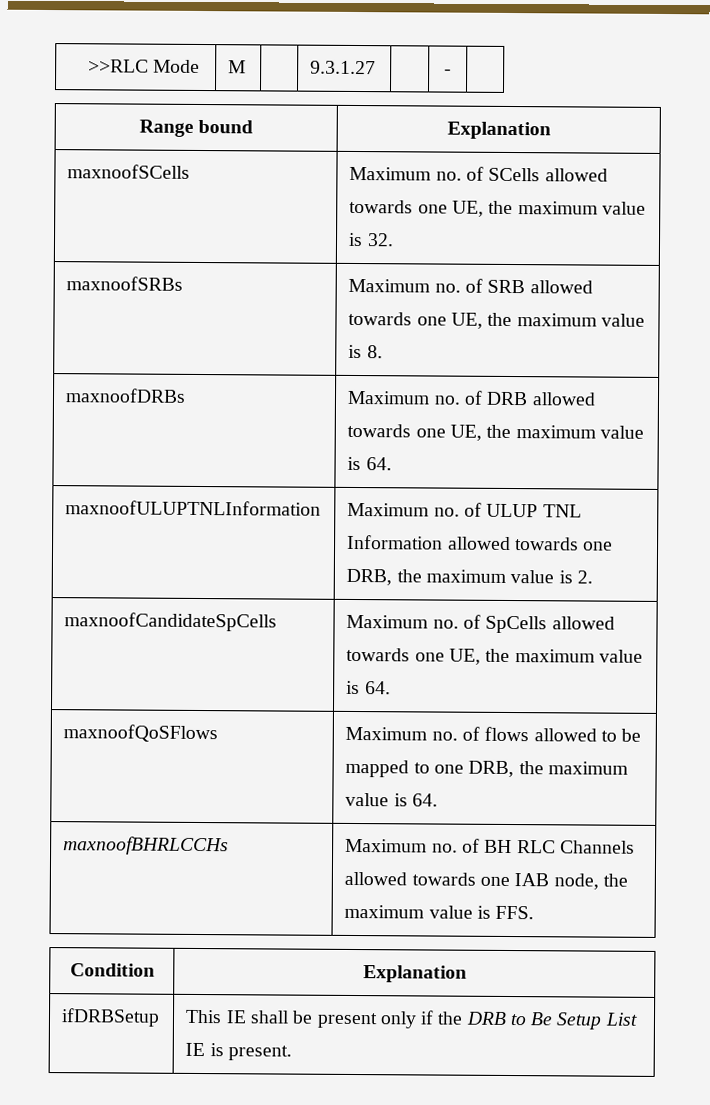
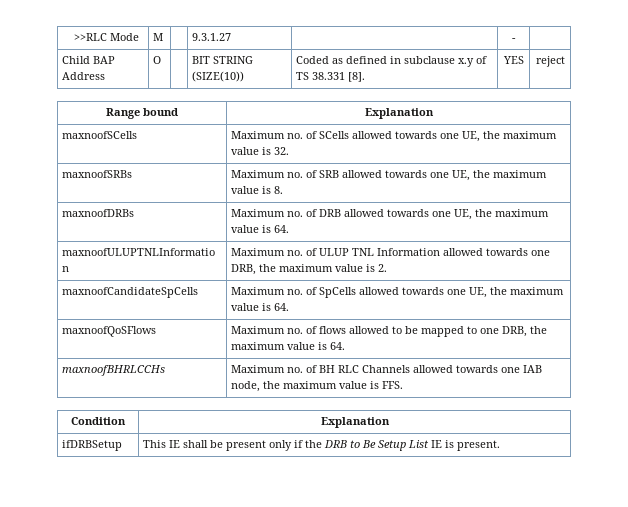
(452, 72) none -> [62,56,116,64] [62,72,106,80] [153,56,162,64] [192,56,254,64] [192,71,245,82] [296,56,488,67] [296,72,366,82] [502,56,524,64] [535,56,565,67] // Child BAP Address | O | | BIT STRING (SIZE(10)) | Coded as defined in subclause x.y of TS 38.331 [8]. | YES | reject

